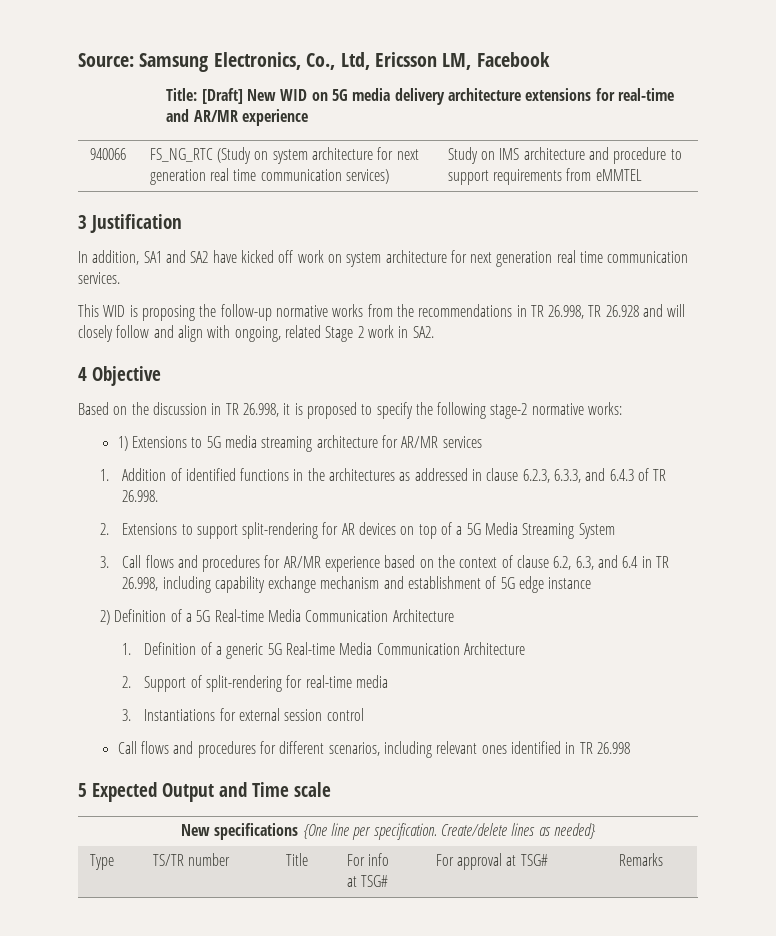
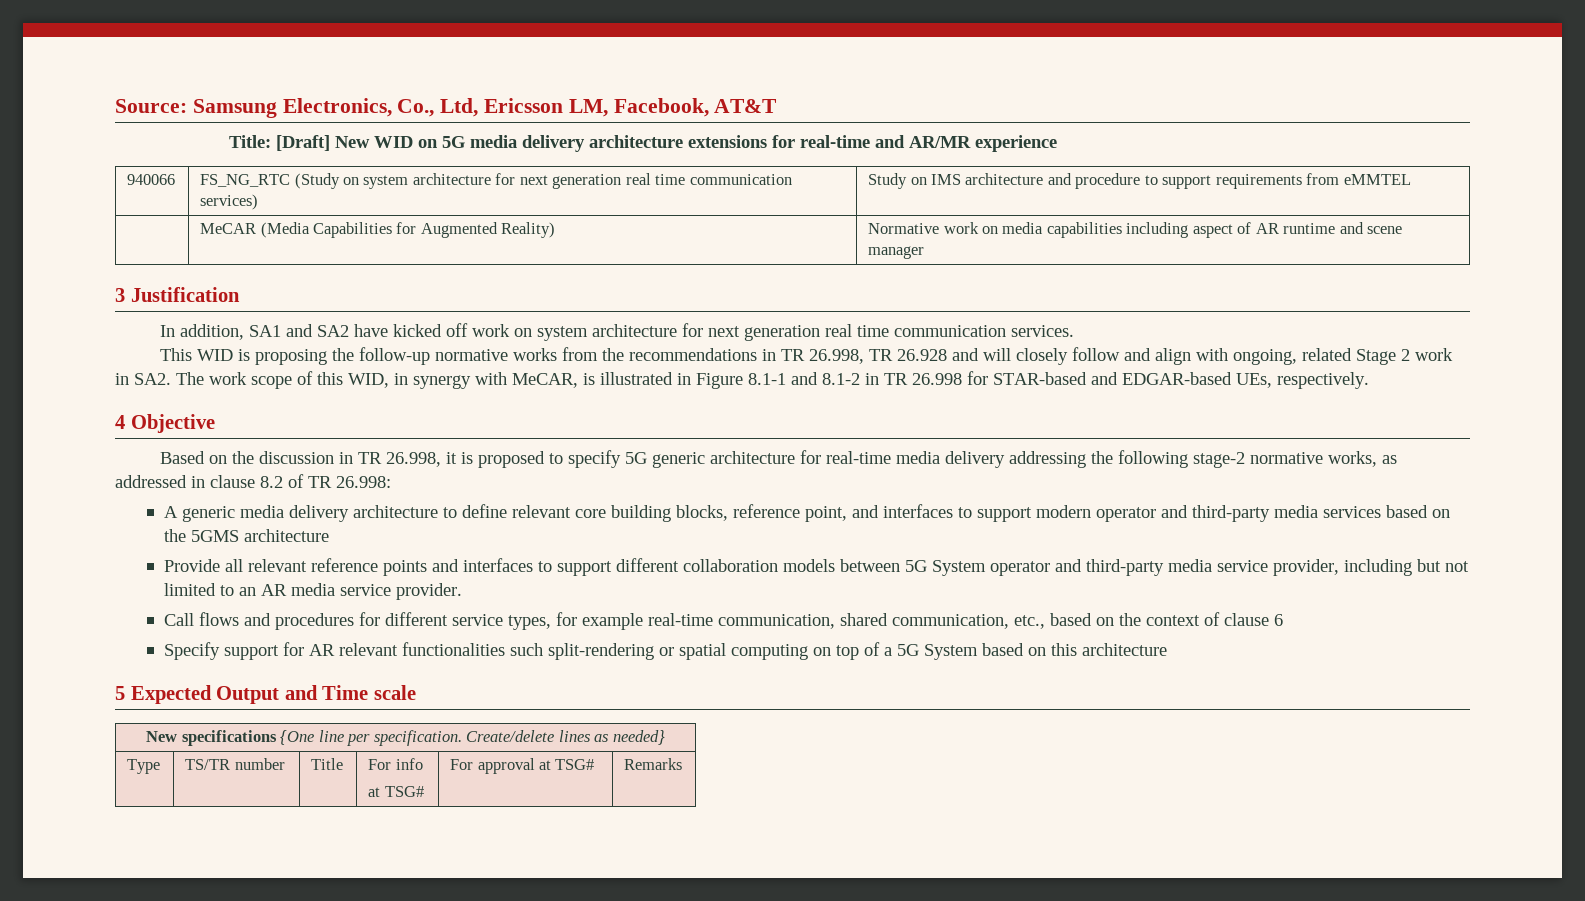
[476,52,550,67] Facebook -> [613,98,778,117] Facebook, AT&T
(642, 175) none -> [200,222,556,238] [868,222,1403,238] [868,246,925,259] // | MeCAR (Media Capabilities for Augmented Reality) | Normative work on media capabilities including aspect of AR runtime and scene manager
(434, 332) none -> [176,371,1369,389] The work scope of this WID, in synergy with MeCAR, is illustrated in Figure 8.1-1 and 8.1-2 in TR 26.998 for STAR-based and EDGAR-based UEs, respectively.
[415,402,623,419] [117,435,482,452] [100,468,667,483] [122,490,159,502] [100,522,615,539] [100,555,669,572] [122,576,592,593] [100,609,454,625] [122,642,525,659] [122,675,388,692] [122,708,364,721] the following stage-2 normative works: // 1) Extensions to 5G media streaming architecture for AR/MR services // 1. Addition of identified functions in the architectures as addressed in clause 6.2.3, 6.3.3, and 6.4.3 of TR 26.998. // 2. Extensions to support split-rendering for AR devices on top of a 5G Media Streaming System // 3. Call flows and procedures for AR/MR experience based on the context of clause 6.2, 6.3, and 6.4 in TR 26.998, including capability exchange mechanism and establishment of 5G edge instance // 2) Definition of a 5G Real-time Media Communication Architecture // 1. Definition of a generic 5G Real-time Media Communication Architecture // 2. Support of split-rendering for real-time media // 3. Instantiations for external session control -> [625,450,1398,468] [115,474,391,488] [163,504,1450,522] [163,529,329,542] [163,558,1469,576] [163,583,462,600] 5G generic architecture for real-time media delivery addressing the following stage-2 normative works, as addressed in clause 8.2 of TR 26.998: // A generic media delivery architecture to define relevant core building blocks, reference point, and interfaces to support modern operator and third-party media services based on the 5GMS architecture // Provide all relevant reference points and interfaces to support different collaboration models between 5G System operator and third-party media service provider, including but not limited to an AR media service provider.
[328,741,630,758] scenarios, including relevant ones identified in TR 26.998 -> [451,612,1283,630] [163,642,1167,660] service types, for example real-time communication, shared communication, etc., based on the context of clause 6 // Specify support for AR relevant functionalities such split-rendering or spatial computing on top of a 5G System based on this architecture

